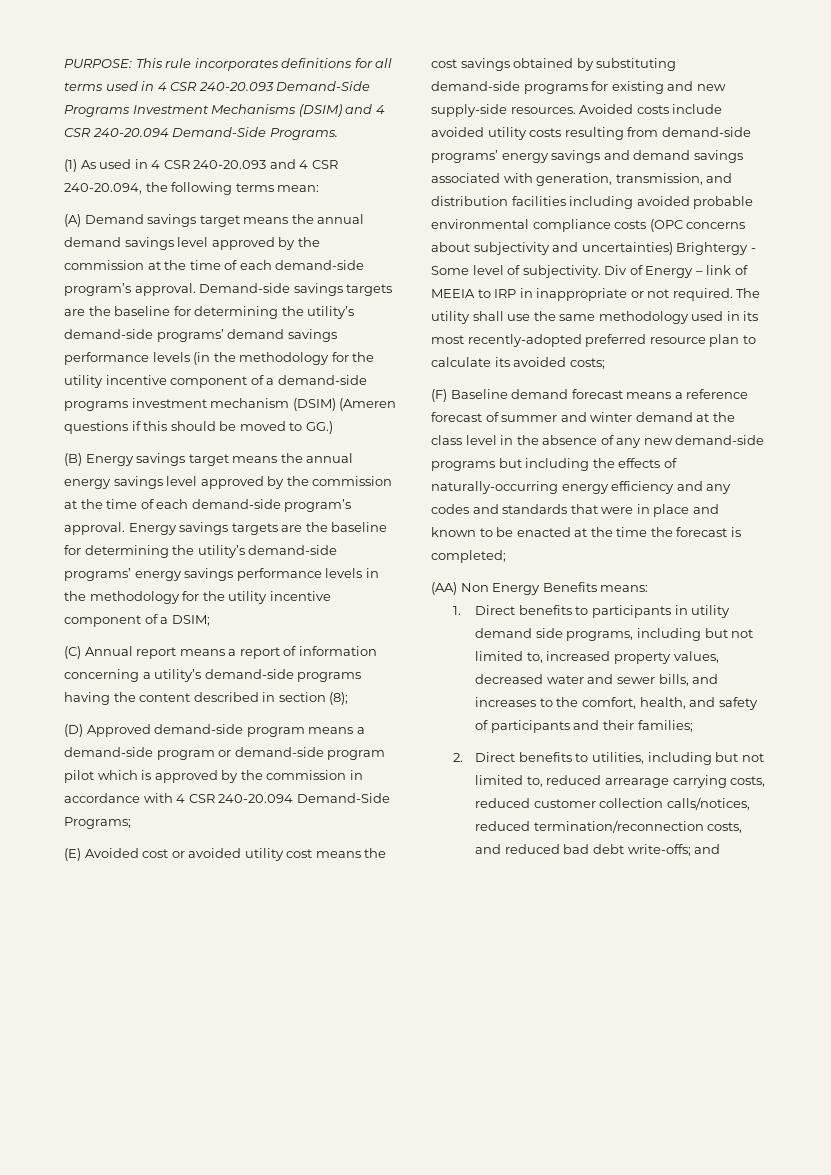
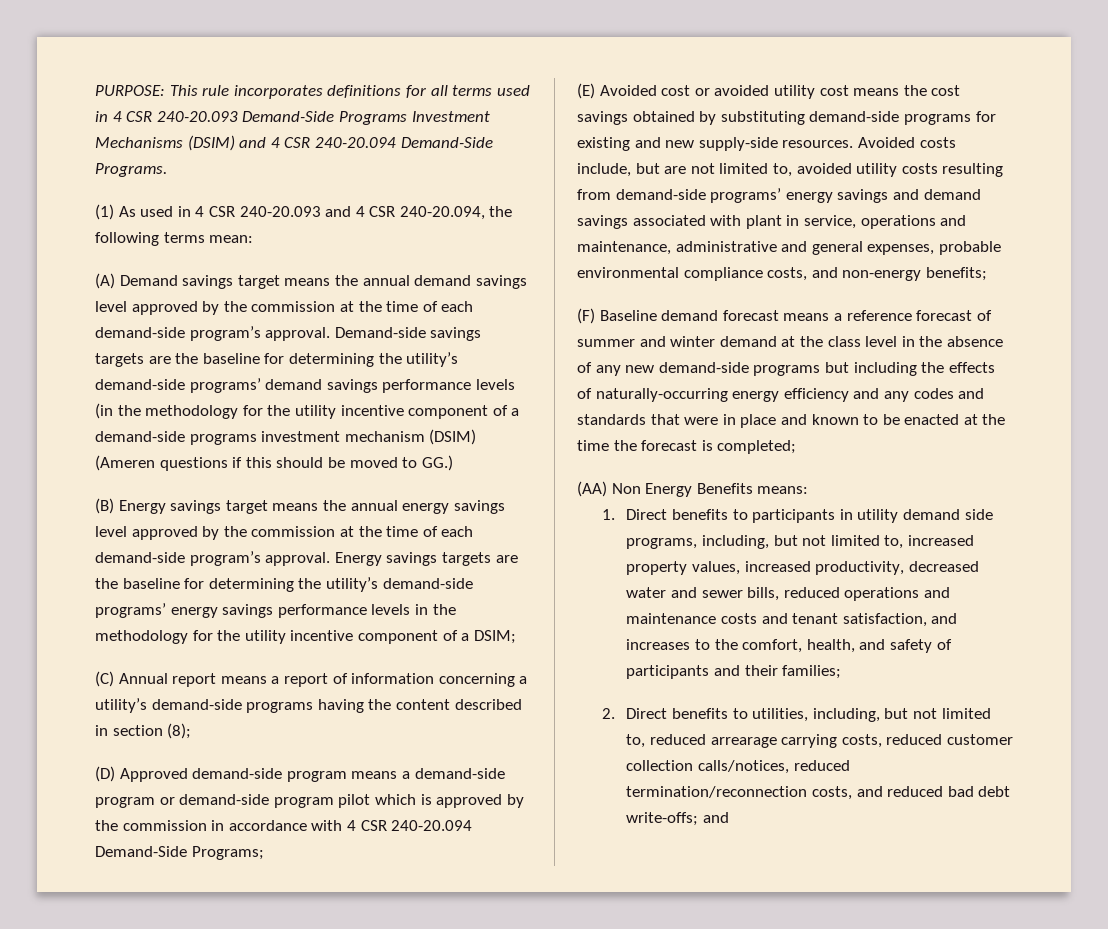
[672,104,723,114] include -> [577,163,792,177] include, but are not limited to,
[536,173,733,186] [431,196,754,209] [431,219,746,232] [431,242,756,255] [431,265,748,278] [431,288,761,301] [431,311,759,324] [431,334,756,347] [431,357,605,369] generation, transmission, and distribution facilities including avoided probable environmental compliance costs (OPC concerns about subjectivity and uncertainties) Brightergy - Some level of subjectivity. Div of Energy – link of MEEIA to IRP in inappropriate or not required. The utility shall use the same methodology used in its most recently-adopted preferred resource plan to calculate its avoided costs; -> [745,215,967,229] [577,241,1001,255] [577,267,987,281] plant in service, operations and maintenance, administrative and general expenses, probable environmental compliance costs, and non-energy benefits;
[636,628,701,641] including -> [701,535,769,549] including,
(719, 657) none -> [744,561,905,575] increased productivity,
(689, 680) none -> [783,587,950,601] [626,613,927,627] reduced operations and maintenance costs and tenant satisfaction,
[647,752,712,765] including -> [812,708,880,722] including,

